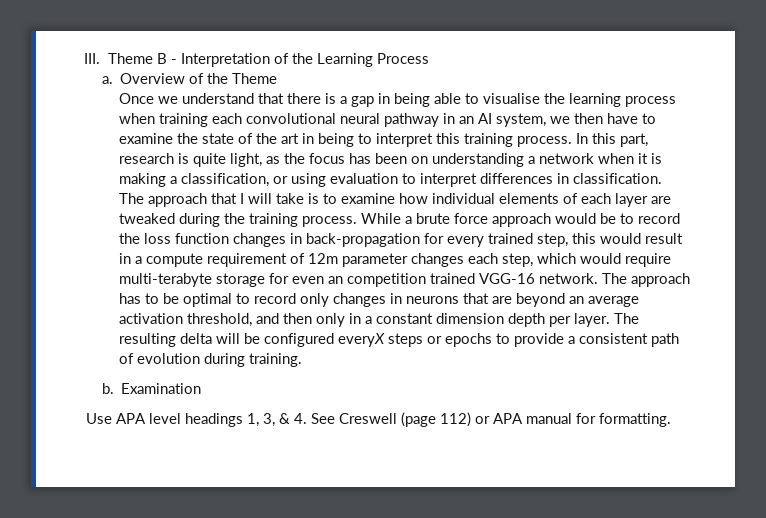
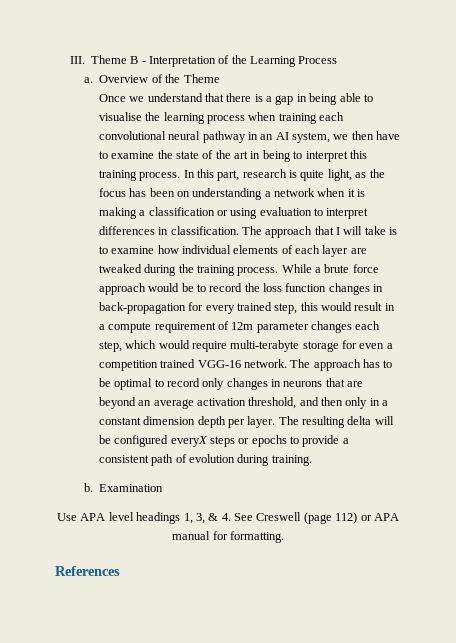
[180,173,269,187] classification, -> [148,207,215,216] classification
[327,276,343,284] an -> [386,343,393,349] a
(671, 420) none -> [55,566,120,576] // References

